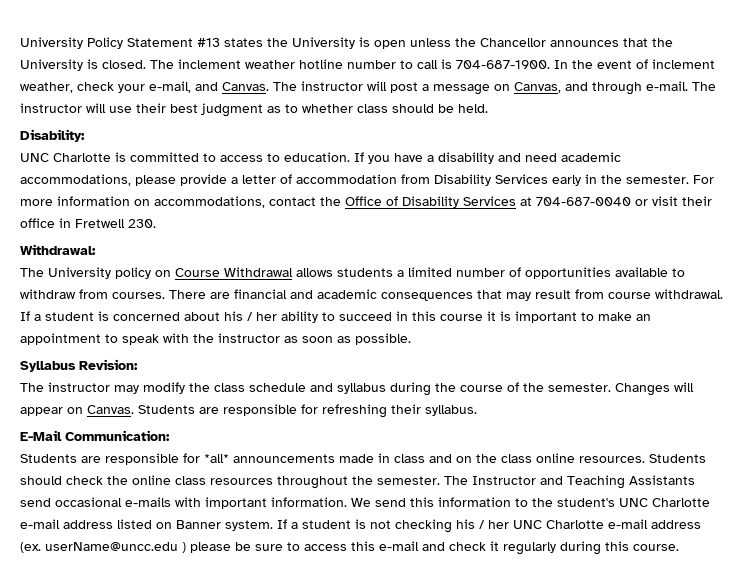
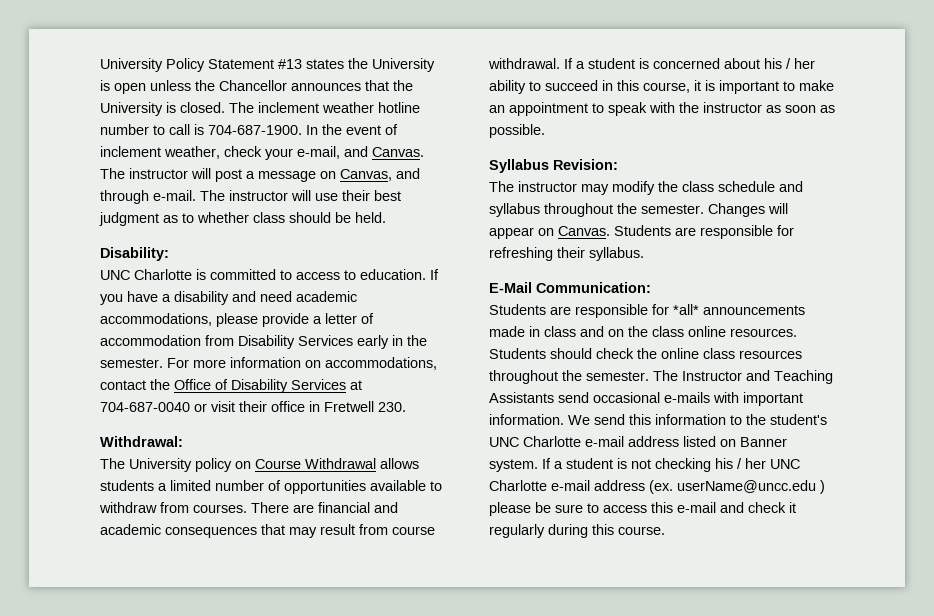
[440,314,483,321] course -> [643,82,690,93] course,
[390,382,519,396] during the course of -> [544,203,613,217] throughout

